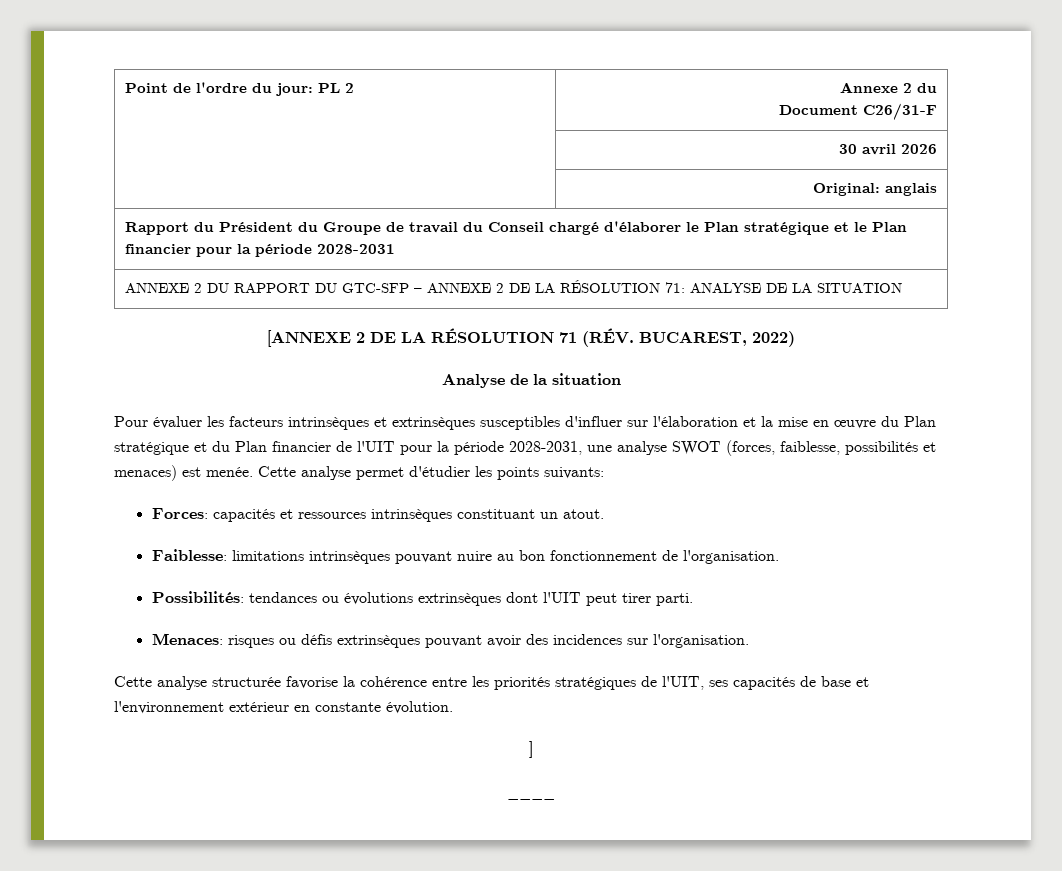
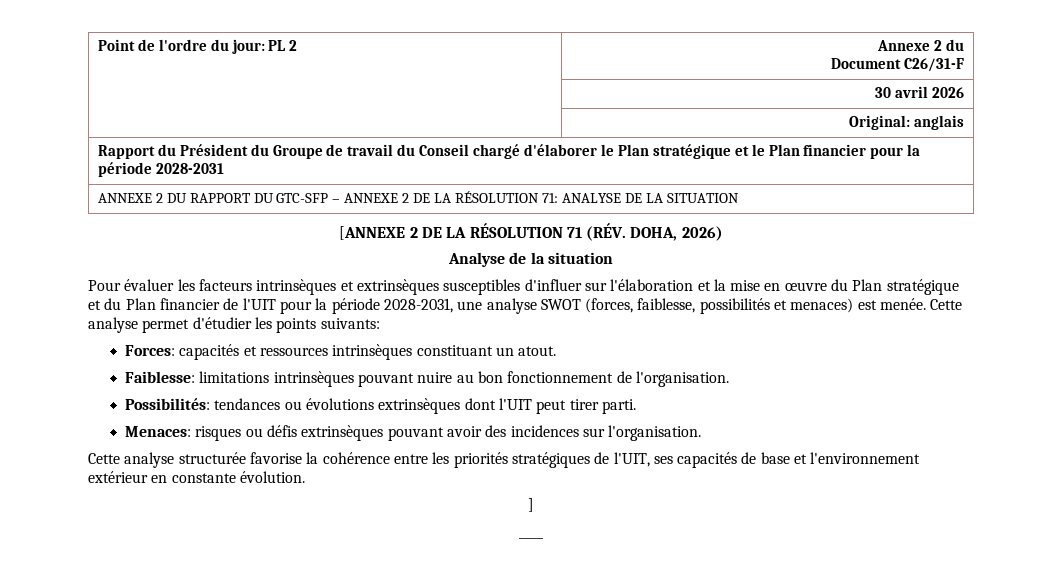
[639,331,795,347] BUCAREST, 2022) -> [630,226,723,241] DOHA, 2026)

